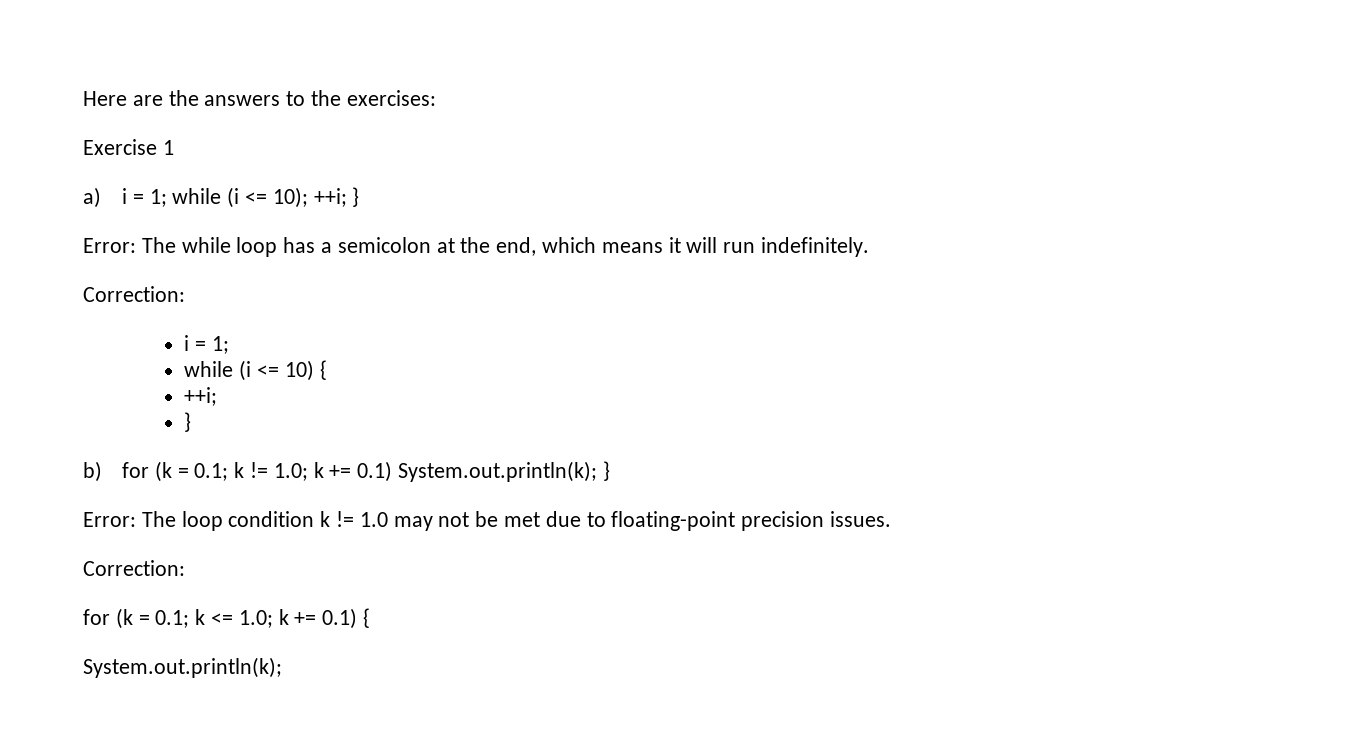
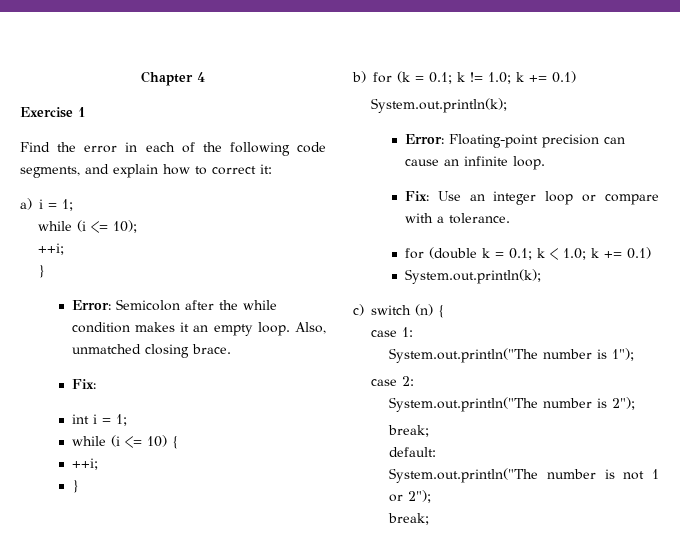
[83,90,436,106] [83,139,174,155] Here are the answers to the exercises: // Exercise 1 -> [141,71,205,86] [20,107,85,118] [20,142,326,156] [20,164,272,178] Chapter 4 // Exercise 1 // Find the error in each of the following code segments, and explain how to correct it:
(167, 198) none -> (73, 205) //
[313,187,360,207] [83,237,870,257] [83,286,185,302] ++i; } // Error: The while loop has a semicolon at the end, which means it will run indefinitely. // Correction: // -> [38,243,65,255] [38,265,46,278] [71,299,277,311] [71,322,326,336] [71,344,231,358] [71,379,96,389] [71,414,89,424] // ++i; // } // Error: Semicolon after the while condition makes it an empty loop. Also, unmatched closing brace. // Fix: // int
[397,461,610,482] [83,511,892,531] [83,560,185,576] [83,608,371,629] [83,657,282,678] System.out.println(k); } // Error: The loop condition k != 1.0 may not be met due to floating-point precision issues. // Correction: // for (k = 0.1; k <= 1.0; k += 0.1) { // System.out.println(k); -> [371,98,508,113] [404,134,625,148] [404,156,545,170] [404,191,659,205] [404,213,510,224] [404,247,651,260] [404,269,541,284] [353,304,446,318] [371,327,414,337] [389,348,635,363] [371,376,415,386] [389,397,636,412] [388,425,430,437] [389,447,437,457] [389,468,659,483] [389,490,432,503] [388,513,430,525] // System.out.println(k); // Error: Floating-point precision can cause an infinite loop. // Fix: Use an integer loop or compare with a tolerance. // for (double k = 0.1; k < 1.0; k += 0.1) // System.out.println(k); // c) switch (n) { // case 1: // System.out.println("The number is 1"); // case 2: // System.out.println("The number is 2"); // break; // default: // System.out.println("The number is not 1 or 2"); // break;

